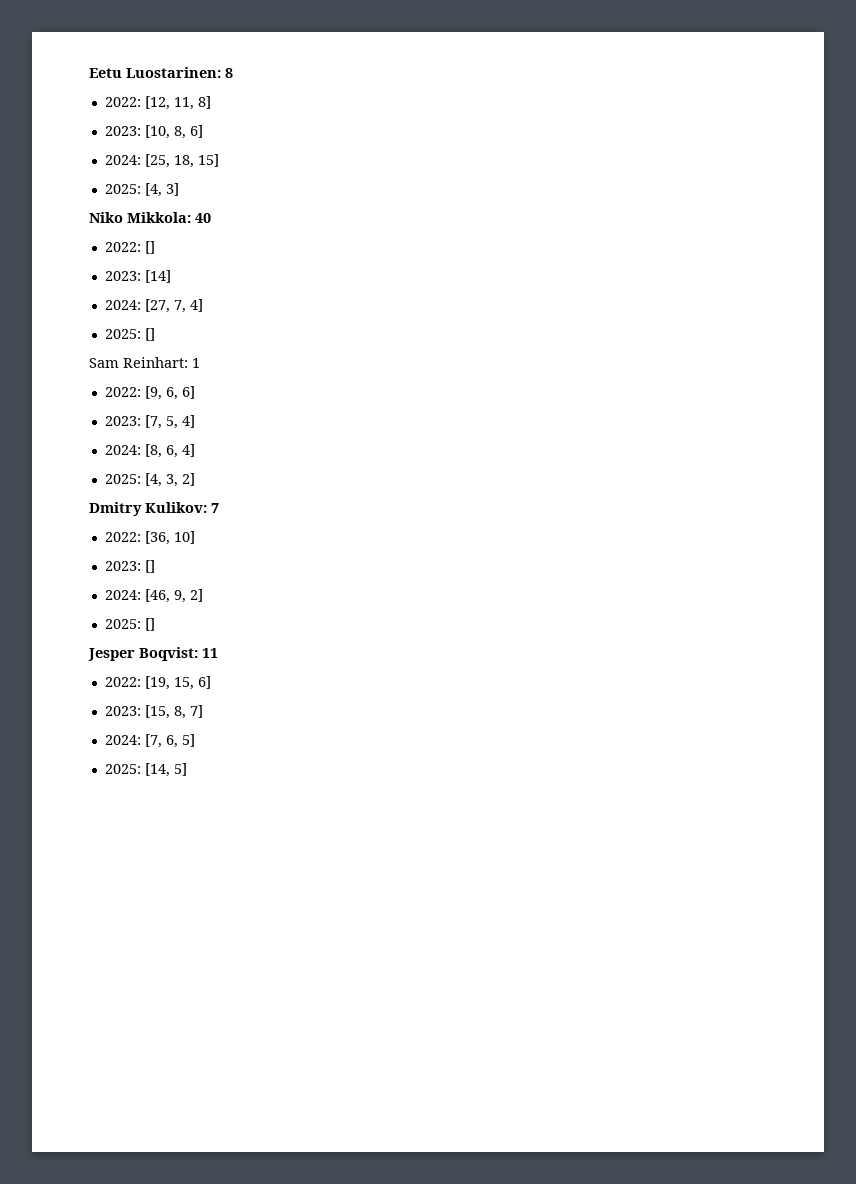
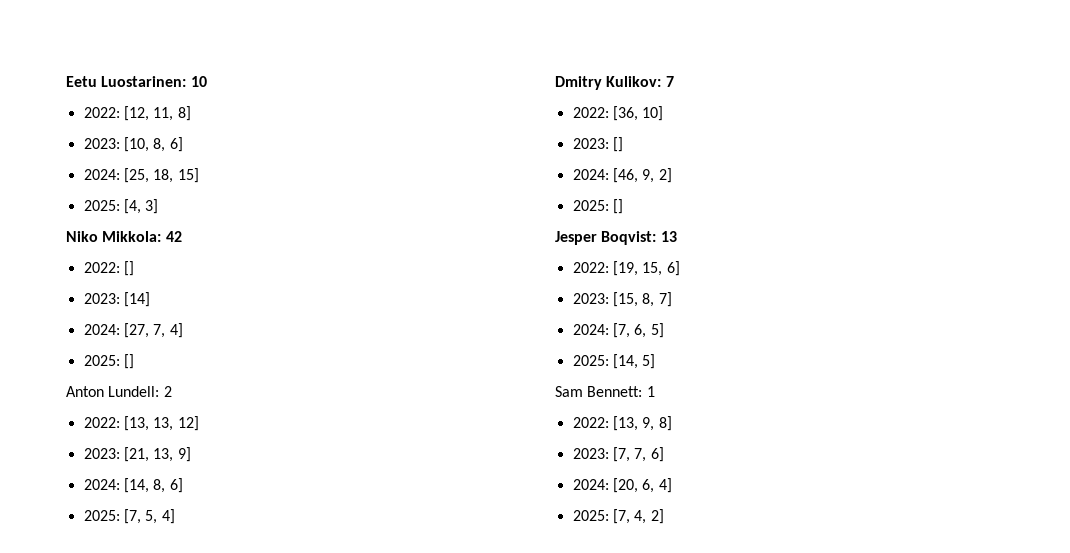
[225,68,233,78] 8 -> [190,76,207,87] 10
[195,213,211,223] 40 -> [165,231,182,242] 42
[89,357,200,368] [104,386,195,400] [104,416,141,426] Sam Reinhart: 1 // 2022: [9, 6, 6] // 2023: -> [66,386,172,397] [83,416,199,431] [83,447,191,462] [83,478,183,493] [83,510,120,521] Anton Lundell: 2 // 2022: [13, 13, 12] // 2023: [21, 13, 9] // 2024: [14, 8, 6] // 2025:
[104,444,195,458] [104,473,195,487] // 2024: [8, 6, 4] // 2025: [4, 3, 2] -> (175, 516) none
[202,648,218,658] 11 -> [660,231,677,242] 13
(187, 769) none -> [555,386,655,397] [572,416,672,431] [572,447,664,462] [572,478,672,493] [572,509,664,524] // Sam Bennett: 1 // 2022: [13, 9, 8] // 2023: [7, 7, 6] // 2024: [20, 6, 4] // 2025: [7, 4, 2]

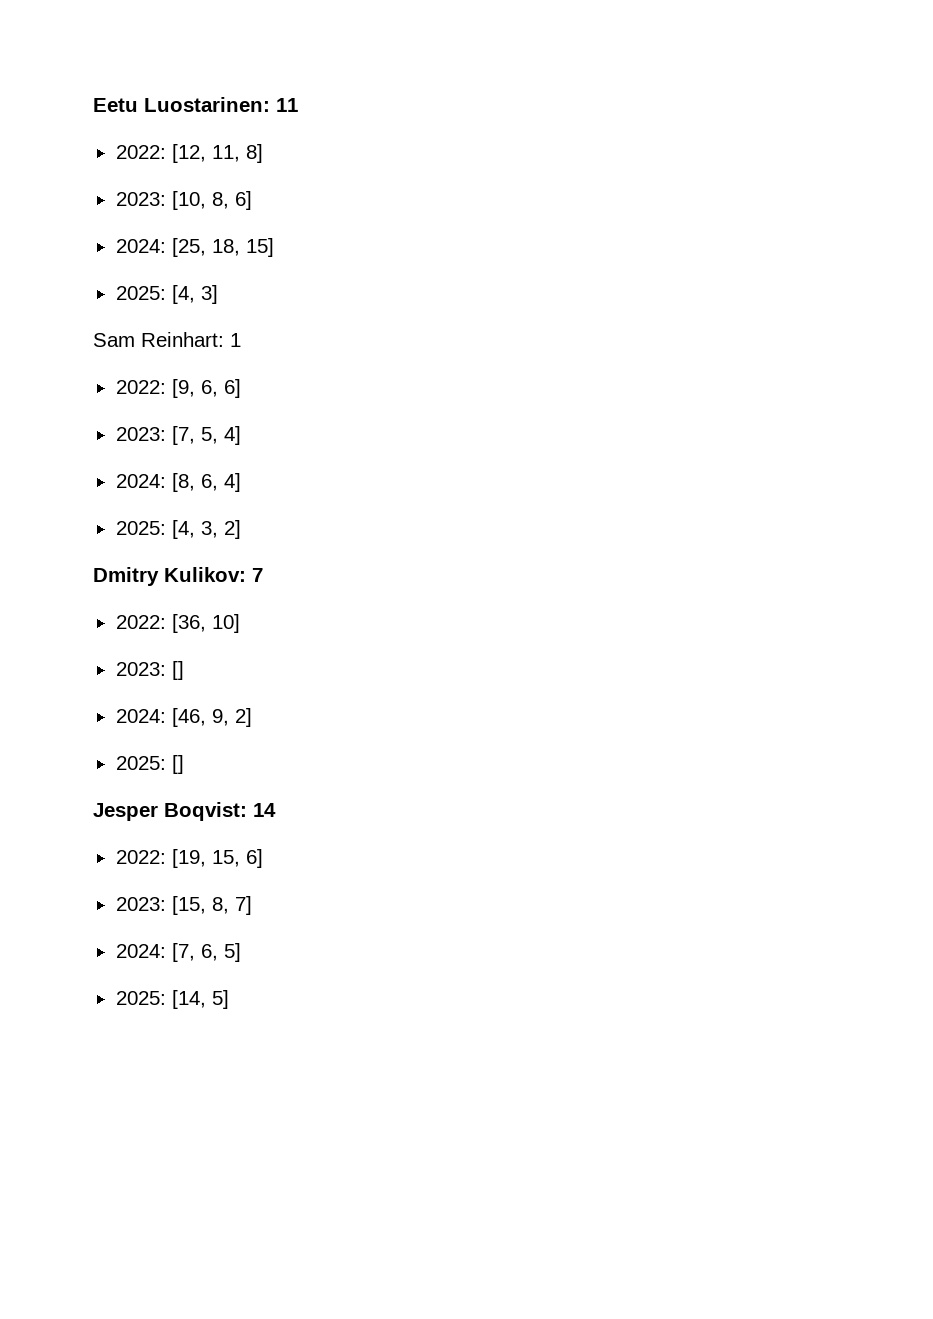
[190,76,207,87] 10 -> [276,98,298,112] 11
[66,231,182,242] [83,261,134,276] [83,292,150,307] [83,323,183,338] [83,354,134,369] [66,386,172,397] [83,416,199,431] [83,447,191,462] [83,478,183,493] [83,509,175,524] Niko Mikkola: 42 // 2022: [] // 2023: [14] // 2024: [27, 7, 4] // 2025: [] // Anton Lundell: 2 // 2022: [13, 13, 12] // 2023: [21, 13, 9] // 2024: [14, 8, 6] // 2025: [7, 5, 4] -> [93,332,241,347] [115,379,241,398] [115,426,241,445] [115,473,241,492] [115,520,241,539] Sam Reinhart: 1 // 2022: [9, 6, 6] // 2023: [7, 5, 4] // 2024: [8, 6, 4] // 2025: [4, 3, 2]
[660,231,677,242] 13 -> [253,803,276,817] 14
[555,386,655,397] [572,416,672,431] [572,447,664,462] [572,478,672,493] [572,509,664,524] // Sam Bennett: 1 // 2022: [13, 9, 8] // 2023: [7, 7, 6] // 2024: [20, 6, 4] // 2025: [7, 4, 2] -> (229, 999) none

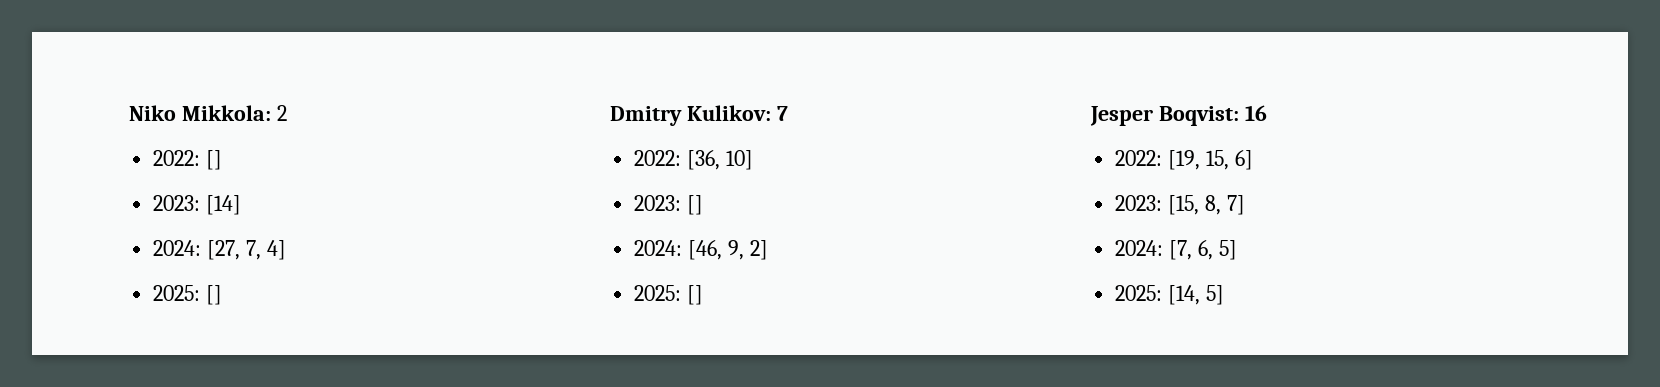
[93,97,298,112] [115,144,263,163] [115,191,252,210] [115,238,274,257] [115,285,218,304] [93,332,241,347] [115,379,241,398] [115,426,241,445] [115,473,218,492] Eetu Luostarinen: 11 // 2022: [12, 11, 8] // 2023: [10, 8, 6] // 2024: [25, 18, 15] // 2025: [4, 3] // Sam Reinhart: 1 // 2022: [9, 6, 6] // 2023: [7, 5, 4] // 2024: [8, 6, -> [129,105,287,121] [153,150,223,170] [153,195,242,215] [153,240,262,260] Niko Mikkola: 2 // 2022: [] // 2023: [14] // 2024: [27, 7,
[171,520,241,539] [4, 3, 2] -> [206,285,223,305] []
[253,803,276,817] 14 -> [1244,105,1267,121] 16

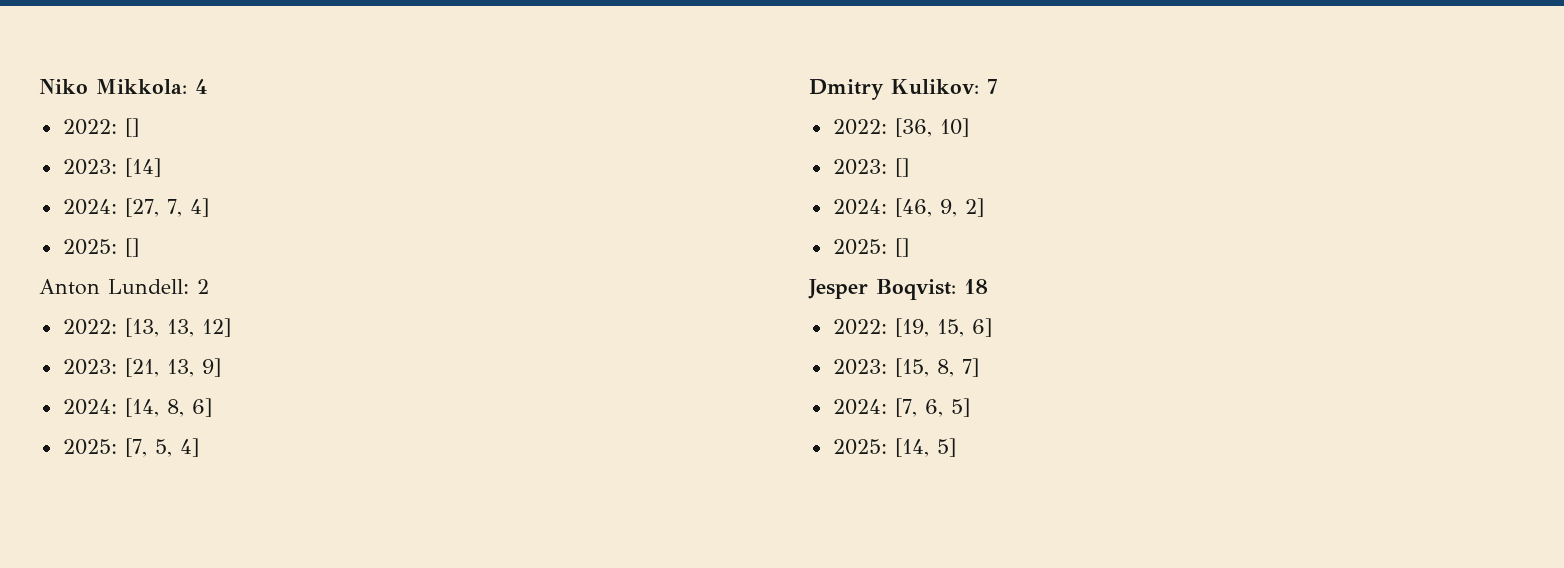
[276,105,287,121] 2 -> [195,79,208,94] 4
(223, 295) none -> [39,279,209,295] [62,318,231,337] [62,358,221,377] [62,398,212,417] [62,438,199,457] // Anton Lundell: 2 // 2022: [13, 13, 12] // 2023: [21, 13, 9] // 2024: [14, 8, 6] // 2025: [7, 5, 4]
[1244,105,1267,121] 16 -> [964,279,988,294] 18

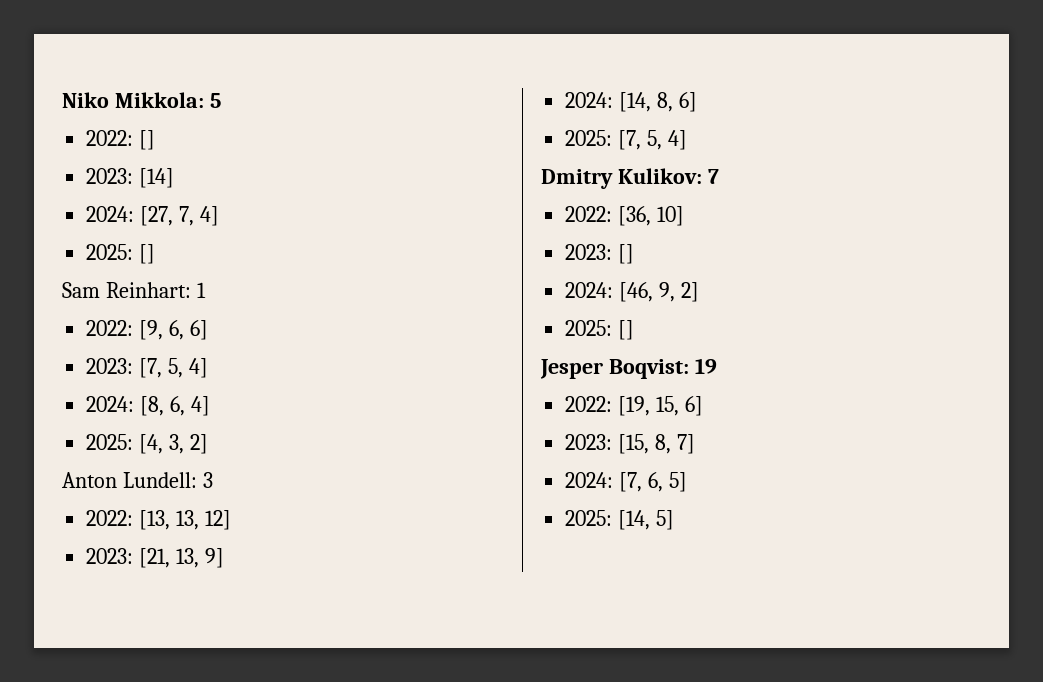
[195,79,208,94] 4 -> [209,93,221,108] 5
(139, 247) none -> [62,282,206,298] [86,320,209,340] [86,358,209,378] [86,396,211,416] [86,434,209,454] // Sam Reinhart: 1 // 2022: [9, 6, 6] // 2023: [7, 5, 4] // 2024: [8, 6, 4] // 2025: [4, 3, 2]
[197,279,209,294] 2 -> [202,472,213,488] 3
[964,279,988,294] 18 -> [694,358,717,374] 19

